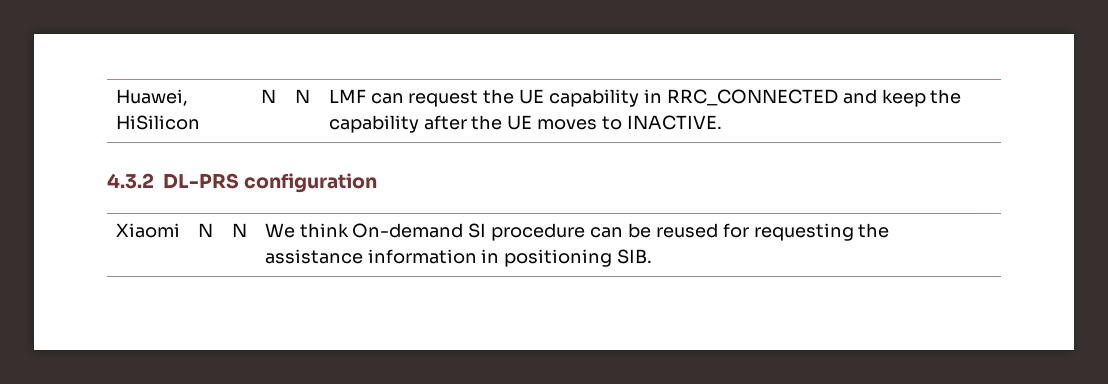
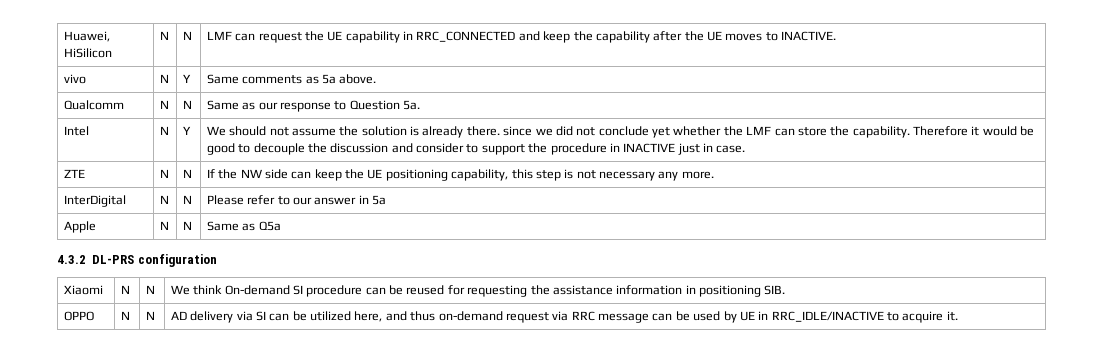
(722, 122) none -> [63,74,86,84] [159,74,169,83] [182,74,191,83] [206,74,377,84] [63,100,124,110] [159,100,169,109] [182,100,192,109] [206,100,421,112] [63,126,89,136] [159,126,169,135] [182,126,191,135] [206,126,1035,138] [206,143,746,155] [63,169,85,178] [159,169,169,178] [182,169,192,178] [206,169,714,181] [63,195,126,207] [159,195,169,204] [182,195,192,204] [206,195,387,205] [63,221,96,233] [159,221,169,230] [182,221,192,230] [206,221,281,231] // vivo | N | Y | Same comments as 5a above. // Qualcomm | N | N | Same as our response to Question 5a. // Intel | N | Y | We should not assume the solution is already there. since we did not conclude yet whether the LMF can store the capability. Therefore it would be good to decouple the discussion and consider to support the procedure in INACTIVE just in case. // ZTE | N | N | If the NW side can keep the UE positioning capability, this step is not necessary any more. // InterDigital | N | N | Please refer to our answer in 5a // Apple | N | N | Same as Q5a
(653, 256) none -> [63,311,94,321] [120,311,130,320] [145,311,155,320] [170,311,958,323] // OPPO | N | N | AD delivery via SI can be utilized here, and thus on-demand request via RRC message can be used by UE in RRC_IDLE/INACTIVE to acquire it.

